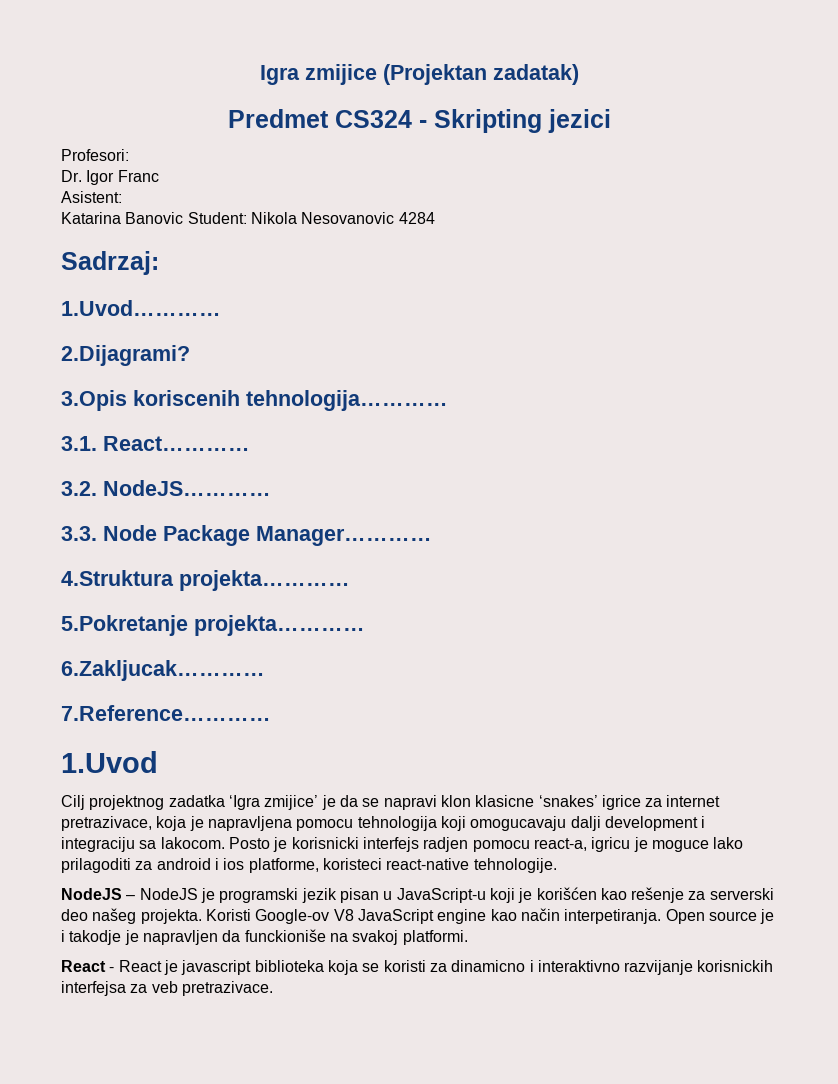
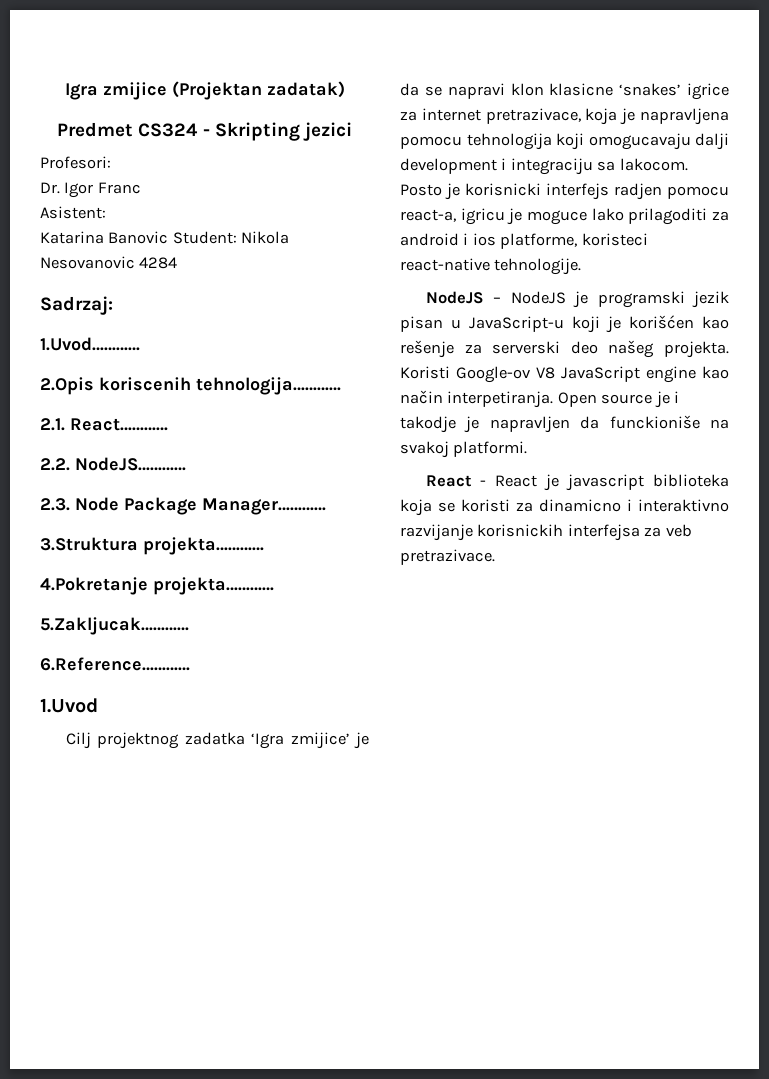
[61,345,190,366] [61,390,127,411] 2.Dijagrami? // 3.Opis -> [40,377,94,395] 2.Opis
[61,436,97,451] 3.1. -> [40,418,65,431] 2.1.
[61,481,97,496] 3.2. -> [40,458,70,471] 2.2.
[61,526,97,541] 3.3. -> [40,498,70,511] 2.3.
[61,570,350,591] [61,615,365,636] [61,660,265,681] [61,705,271,721] 4.Struktura projekta………… // 5.Pokretanje projekta………… // 6.Zakljucak………… // 7.Reference………… -> [40,537,264,555] [40,577,274,595] [40,617,189,635] [40,657,190,671] 3.Struktura projekta………… // 4.Pokretanje projekta………… // 5.Zakljucak………… // 6.Reference…………

